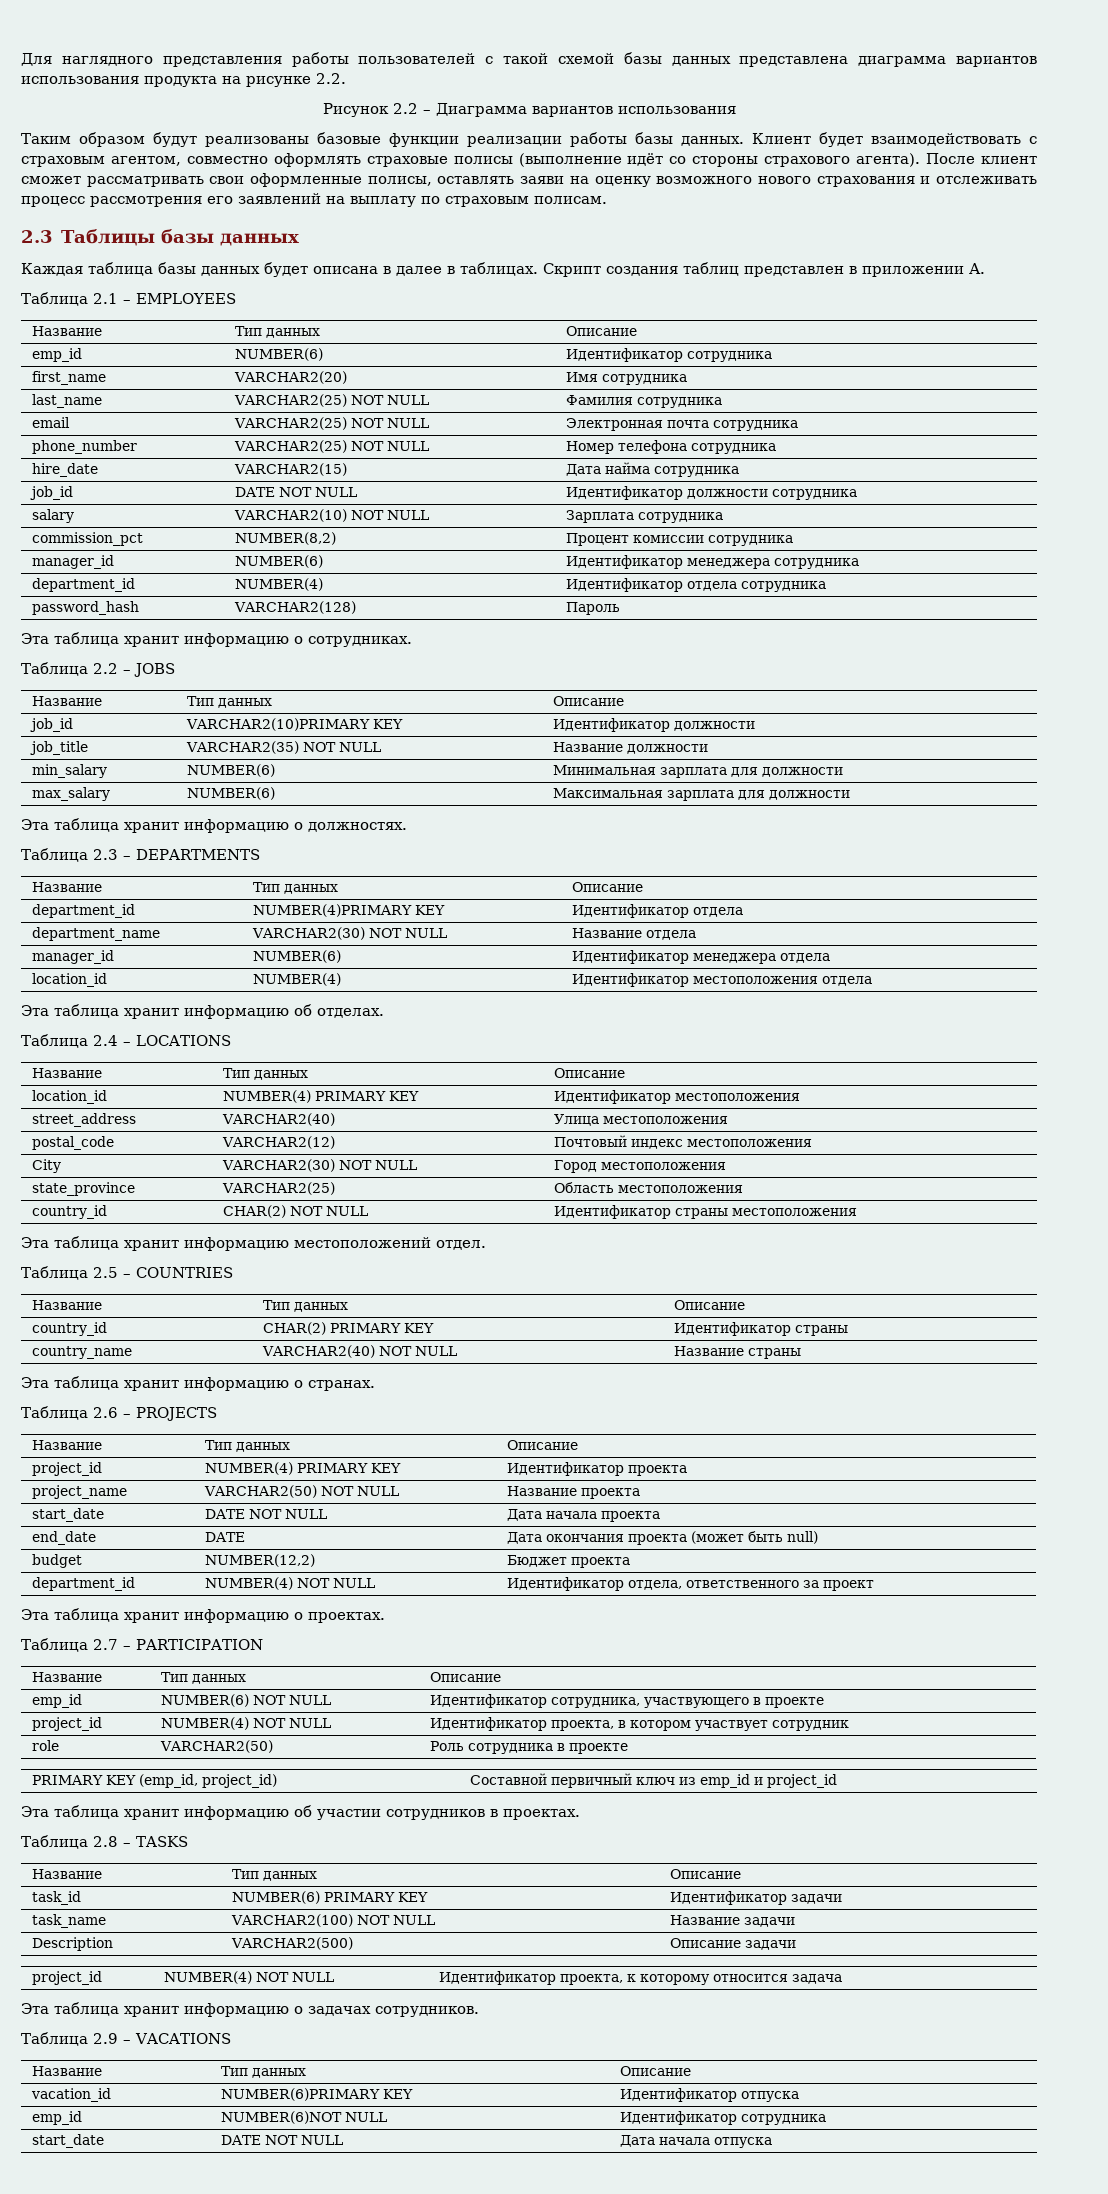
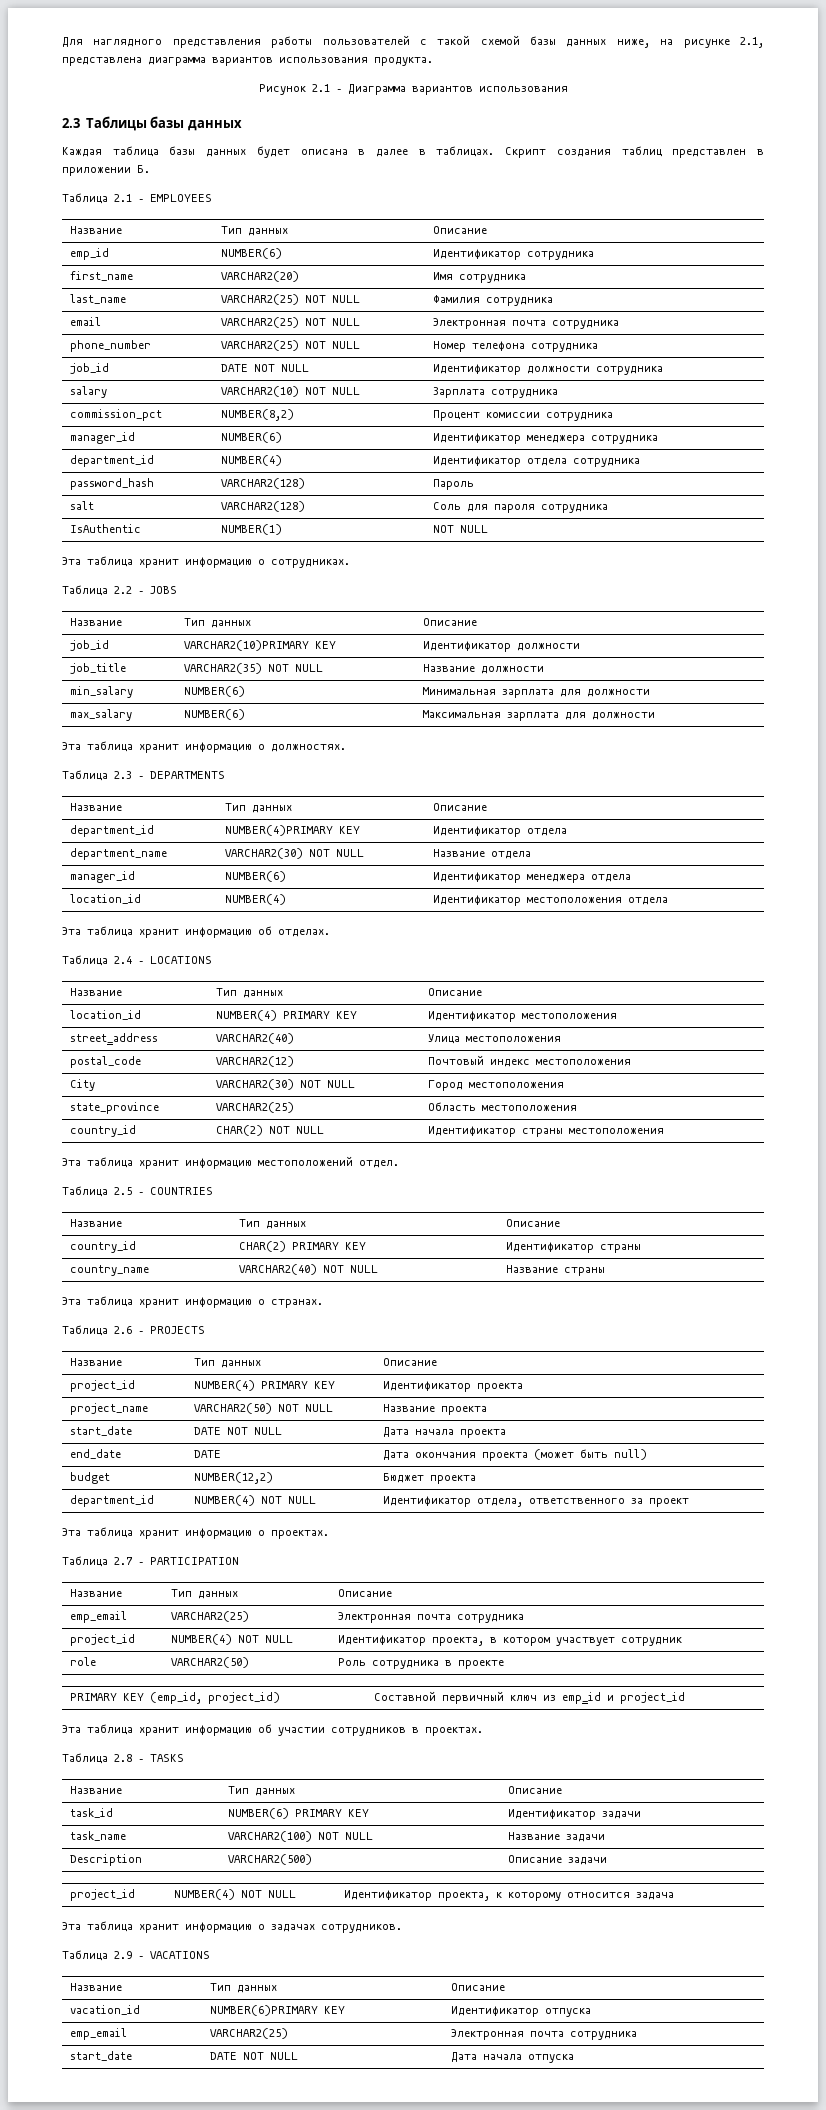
[739,56,1037,67] [21,73,346,87] представлена диаграмма вариантов использования продукта на рисунке 2.2. -> [616,37,764,48] [62,57,433,66] ниже, на рисунке 2.1, представлена диаграмма вариантов использования продукта.
[392,103,418,114] 2.2 -> [311,84,330,92] 2.1
[21,132,1037,147] [21,153,1037,167] [21,173,1038,187] [21,193,607,207] // Таким образом будут реализованы базовые функции реализации работы базы данных. Клиент будет взаимодействовать с страховым агентом, совместно оформлять страховые полисы (выполнение идёт со стороны страхового агента). После клиент сможет рассматривать свои оформленные полисы, оставлять заяви на оценку возможного нового страхования и отслеживать процесс рассмотрения его заявлений на выплату по страховым полисам. -> (568, 89) none
[969,263,985,274] А. -> [137,165,150,173] Б.
[32,463,99,477] [234,463,348,476] [566,462,740,477] // hire_date | VARCHAR2(15) | Дата найма сотрудника -> (599, 347) none
(621, 608) none -> [70,501,95,510] [221,501,306,512] [433,502,609,513] [70,524,142,533] [221,524,283,535] [433,525,489,533] // salt | VARCHAR2(128) | Соль для пароля сотрудника // IsAuthentic | NUMBER(1) | NOT NULL
[32,1694,83,1708] [161,1694,332,1707] [430,1694,825,1708] emp_id | NUMBER(6) NOT NULL | Идентификатор сотрудника, участвующего в проекте -> [70,1611,128,1623] [171,1611,250,1622] [338,1612,525,1623] emp_email | VARCHAR2(25) | Электронная почта сотрудника
[32,2111,83,2125] [221,2111,388,2124] [620,2111,738,2125] emp_id | NUMBER(6)NOT NULL | Идентификатор -> [70,2028,128,2040] [210,2028,289,2039] [451,2029,565,2040] emp_email | VARCHAR2(25) | Электронная почта

